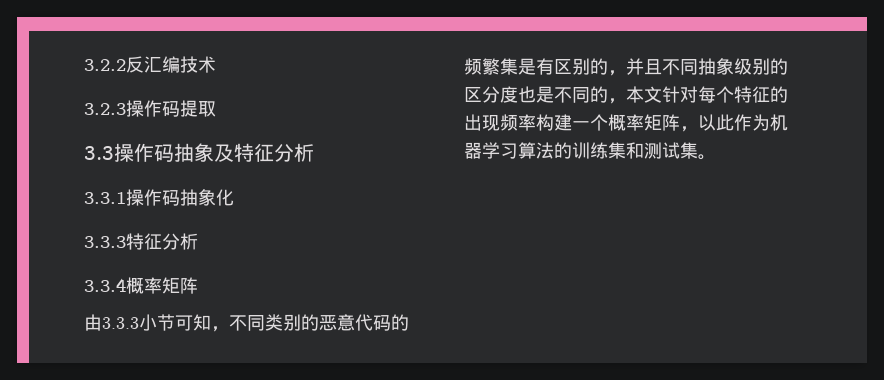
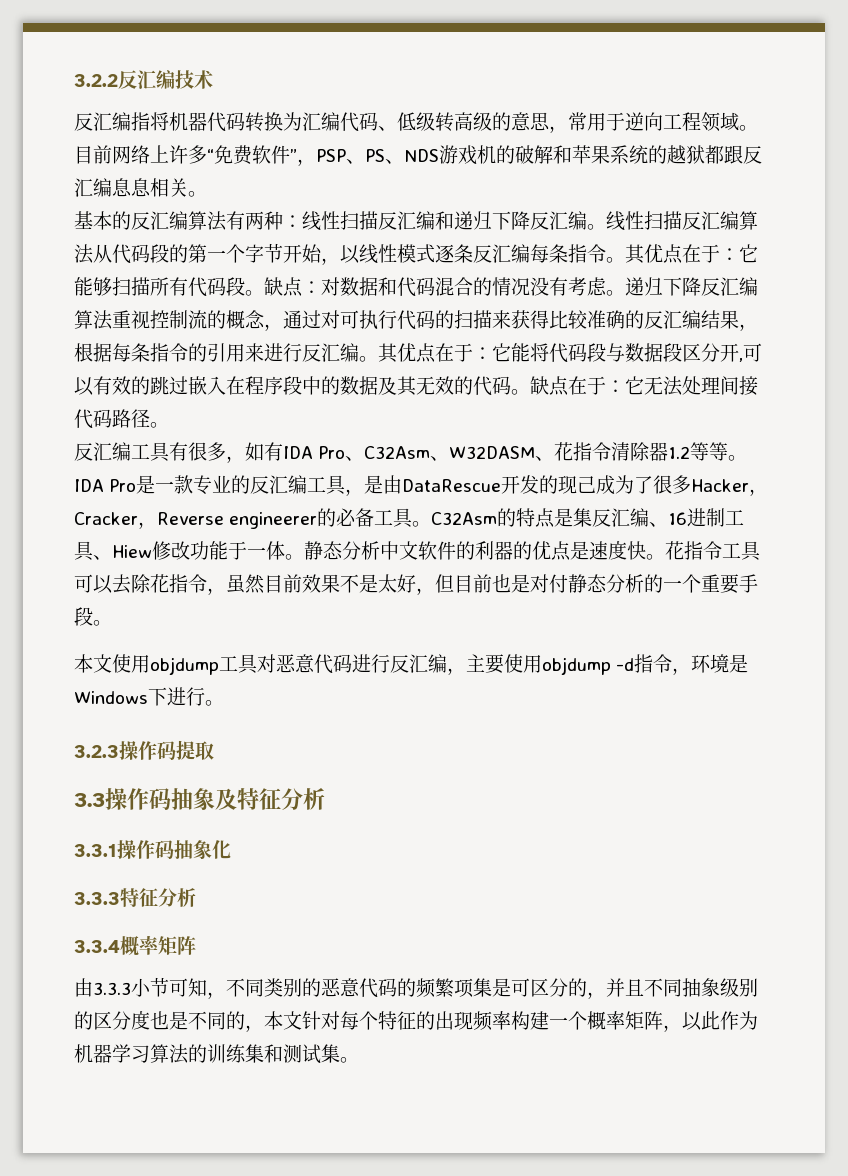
(216, 64) none -> [74,112,758,133] [74,145,762,166] [74,178,207,197] [74,211,758,231] [74,243,758,265] [74,277,758,297] [74,310,758,331] [74,343,762,363] [74,376,758,396] [74,409,169,429] [74,442,748,463] [74,475,769,496] [74,508,745,529] [74,541,761,561] [74,574,758,595] [74,607,112,626] [74,654,749,675] [74,687,224,706] // 反汇编指将机器代码转换为汇编代码、低级转高级的意思，常用于逆向工程领域。目前网络上许多“免费软件”，PSP、PS、NDS游戏机的破解和苹果系统的越狱都跟反汇编息息相关。 // 基本的反汇编算法有两种：线性扫描反汇编和递归下降反汇编。线性扫描反汇编算法从代码段的第一个字节开始，以线性模式逐条反汇编每条指令。其优点在于：它能够扫描所有代码段。缺点：对数据和代码混合的情况没有考虑。递归下降反汇编算法重视控制流的概念，通过对可执行代码的扫描来获得比较准确的反汇编结果，根据每条指令的引用来进行反汇编。其优点在于：它能将代码段与数据段区分开,可以有效的跳过嵌入在程序段中的数据及其无效的代码。缺点在于：它无法处理间接代码路径。 // 反汇编工具有很多，如有IDA Pro、C32Asm、W32DASM、花指令清除器1.2等等。IDA Pro是一款专业的反汇编工具，是由DataRescue开发的现己成为了很多Hacker，Cracker，Reverse engineerer的必备工具。C32Asm的特点是集反汇编、16进制工具、Hiew修改功能于一体。静态分析中文软件的利器的优点是速度快。花指令工具可以去除花指令，虽然目前效果不是太好，但目前也是对付静态分析的一个重要手段。 // 本文使用objdump工具对恶意代码进行反汇编，主要使用objdump -d指令，环境是Windows下进行。
[500,58,590,75] 集是有区别 -> [454,978,568,998] 项集是可区分

